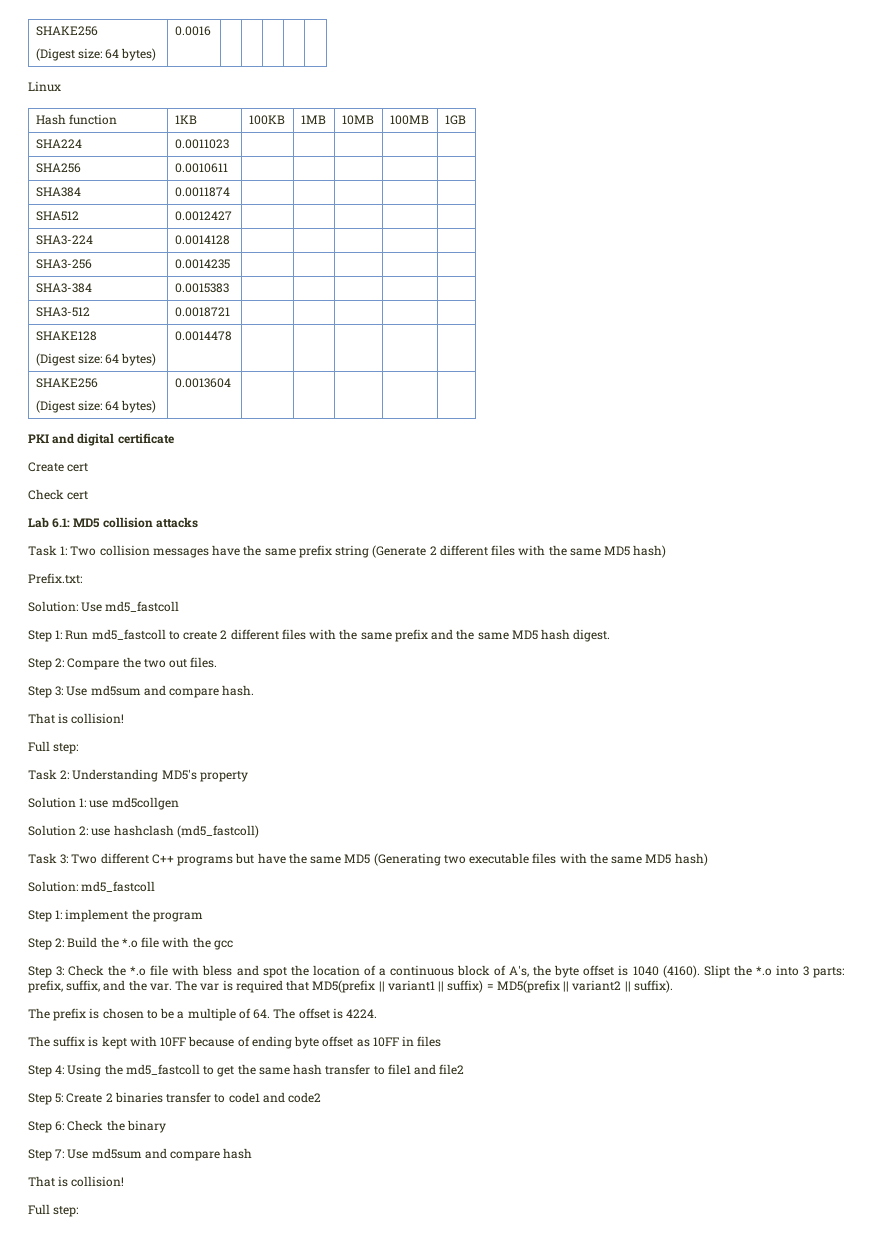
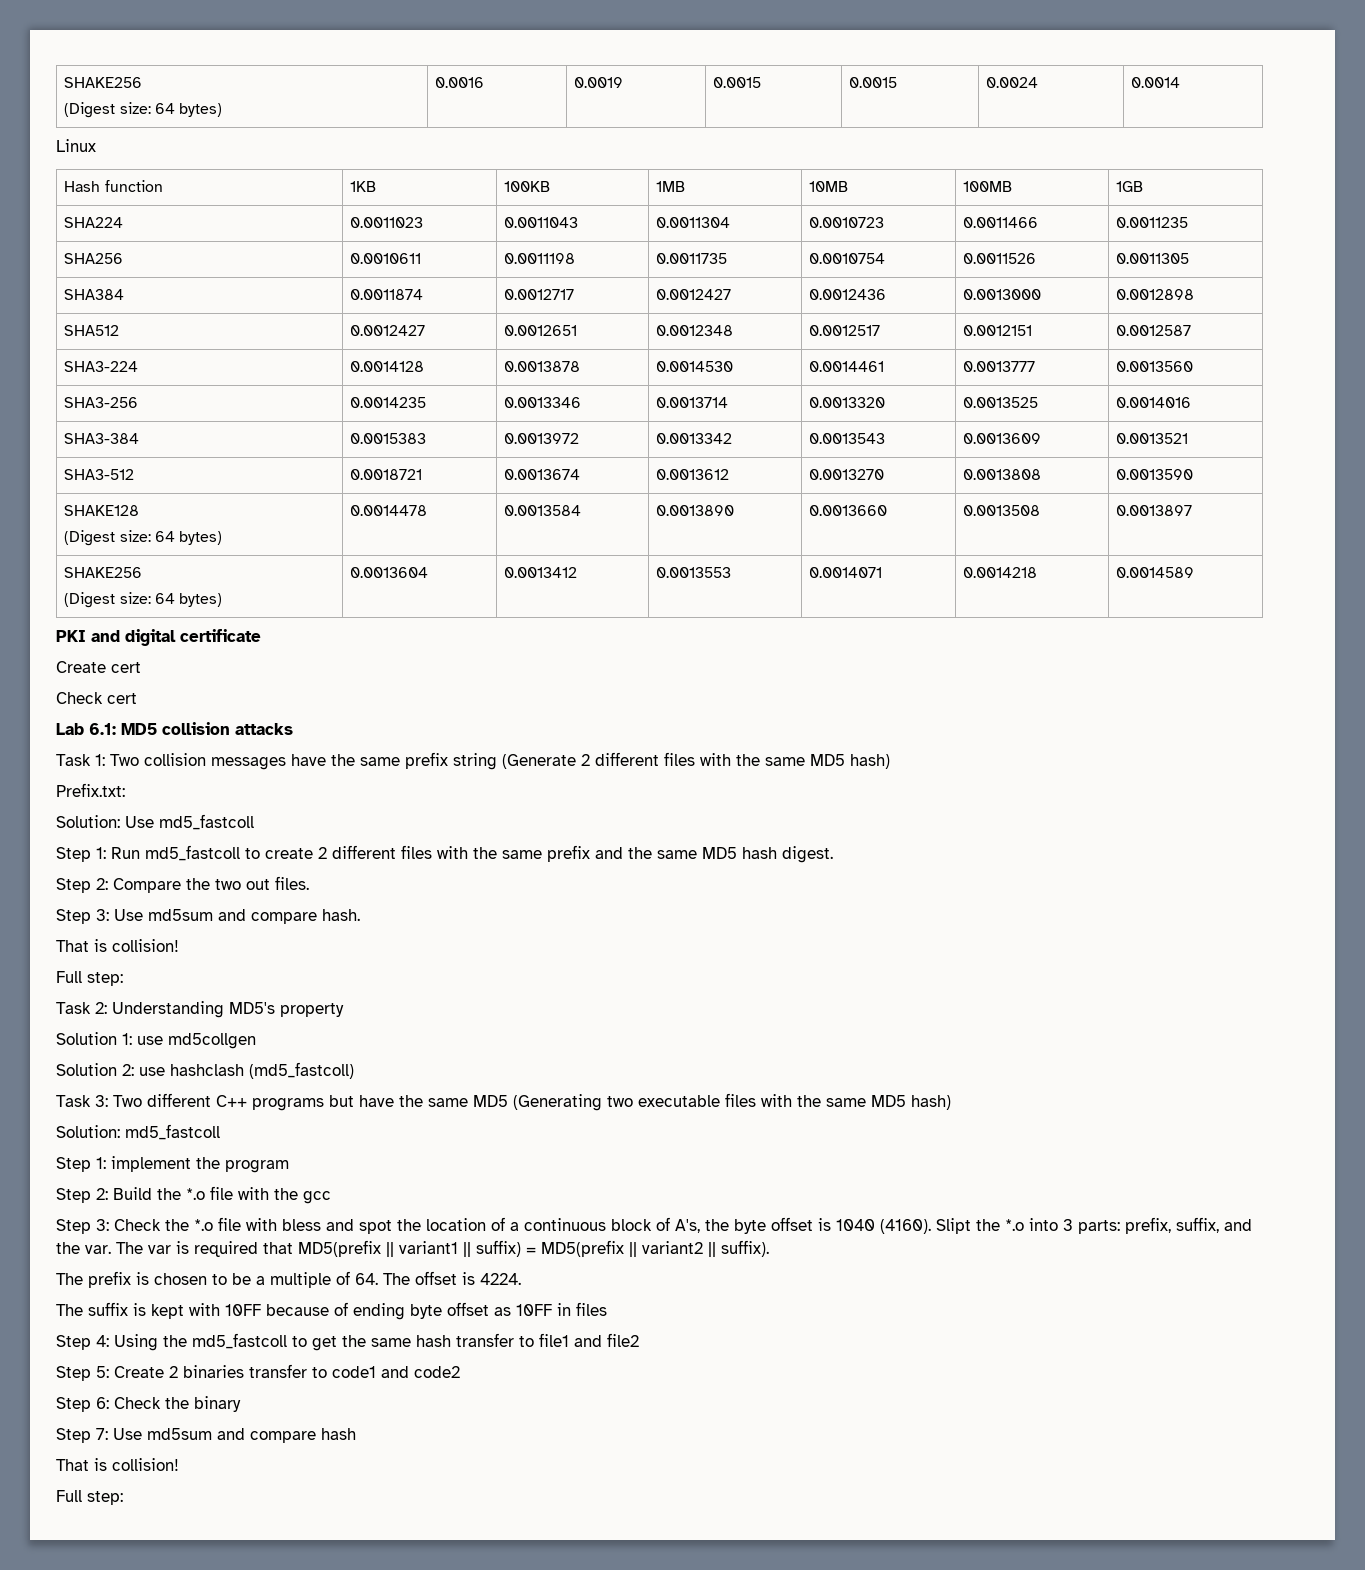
(211, 31) | | | | -> [574,77,624,88] [713,77,762,88] [849,77,898,88] [986,77,1039,88] [1131,77,1181,88] 0.0019 | 0.0015 | 0.0015 | 0.0024 | 0.0014
[35,163,81,173] [174,163,228,173] [35,187,81,197] [174,187,230,197] [35,211,79,221] [174,211,232,221] [35,235,93,245] [174,235,230,245] [35,259,92,269] [174,259,230,269] [35,283,92,293] [174,283,229,293] [35,307,90,317] [174,307,230,317] | | | | // SHA256 | 0.0010611 | | | | | // SHA384 | 0.0011874 | | | | | // SHA512 | 0.0012427 | | | | | // SHA3-224 | 0.0014128 | | | | | // SHA3-256 | 0.0014235 | | | | | // SHA3-384 | 0.0015383 | | | | | // SHA3-512 | 0.0018721 | | | | | -> [504,217,579,228] [656,217,731,228] [809,217,885,228] [963,217,1039,228] [1116,217,1189,228] [64,253,124,264] [350,253,422,264] [504,253,576,264] [656,253,728,264] [809,253,886,264] [963,253,1037,264] [1116,253,1190,264] [64,289,125,300] [350,289,424,300] [504,289,575,300] [656,289,732,300] [809,289,887,300] [963,289,1042,300] [1116,289,1195,300] [64,325,120,336] [350,325,426,336] [504,325,578,336] [656,325,734,336] [809,325,881,336] [963,325,1033,336] [1116,325,1192,336] [64,361,139,372] [350,361,425,372] [504,361,581,372] [656,361,734,372] [809,361,885,372] [963,361,1036,372] [1116,361,1194,372] [64,397,139,408] [350,397,427,408] [504,397,582,408] [656,397,729,408] [809,397,886,408] [963,397,1039,408] [1116,397,1192,408] [64,433,140,444] [350,433,427,444] [504,433,580,444] [656,433,733,444] [809,433,886,444] [963,433,1042,444] [1116,433,1189,444] [64,469,135,480] [350,469,423,480] [504,469,581,480] [656,469,730,480] [809,469,885,480] [963,469,1042,480] [1116,469,1194,480] 0.0011043 | 0.0011304 | 0.0010723 | 0.0011466 | 0.0011235 // SHA256 | 0.0010611 | 0.0011198 | 0.0011735 | 0.0010754 | 0.0011526 | 0.0011305 // SHA384 | 0.0011874 | 0.0012717 | 0.0012427 | 0.0012436 | 0.0013000 | 0.0012898 // SHA512 | 0.0012427 | 0.0012651 | 0.0012348 | 0.0012517 | 0.0012151 | 0.0012587 // SHA3-224 | 0.0014128 | 0.0013878 | 0.0014530 | 0.0014461 | 0.0013777 | 0.0013560 // SHA3-256 | 0.0014235 | 0.0013346 | 0.0013714 | 0.0013320 | 0.0013525 | 0.0014016 // SHA3-384 | 0.0015383 | 0.0013972 | 0.0013342 | 0.0013543 | 0.0013609 | 0.0013521 // SHA3-512 | 0.0018721 | 0.0013674 | 0.0013612 | 0.0013270 | 0.0013808 | 0.0013590
(232, 336) | | | | -> [504,505,582,516] [656,505,735,516] [809,505,888,516] [963,505,1041,516] [1116,505,1193,516] 0.0013584 | 0.0013890 | 0.0013660 | 0.0013508 | 0.0013897
(231, 383) | | | | -> [504,567,578,578] [656,567,732,578] [809,567,883,578] [963,567,1038,578] [1116,567,1195,578] 0.0013412 | 0.0013553 | 0.0014071 | 0.0014218 | 0.0014589

